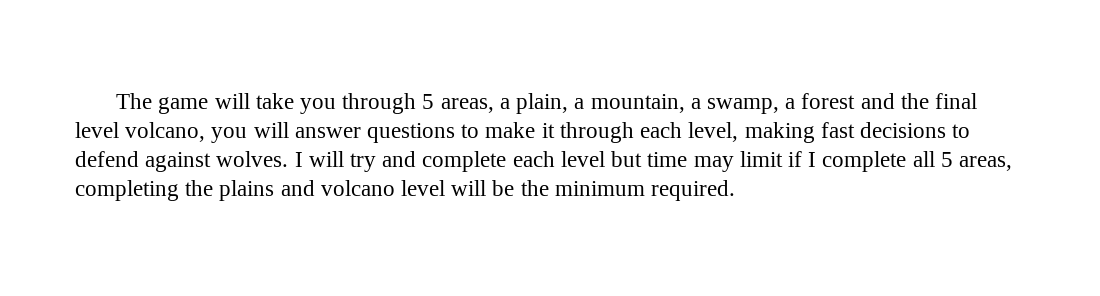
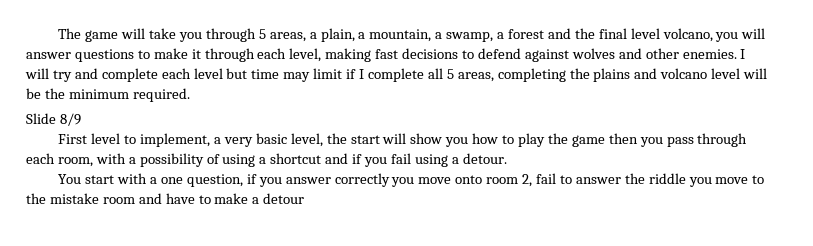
[216,151,289,167] wolves. -> [571,48,737,59] wolves and other enemies.
(736, 190) none -> [26,113,81,126] [58,133,748,147] [26,153,507,167] [58,173,765,187] [26,193,305,204] // Slide 8/9 // First level to implement, a very basic level, the start will show you how to play the game then you pass through each room, with a possibility of using a shortcut and if you fail using a detour. // You start with a one question, if you answer correctly you move onto room 2, fail to answer the riddle you move to the mistake room and have to make a detour

